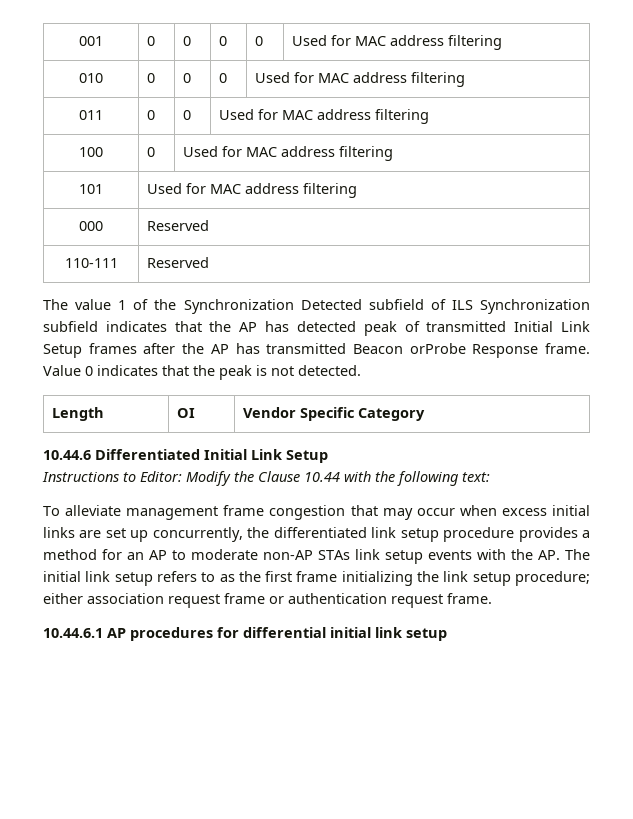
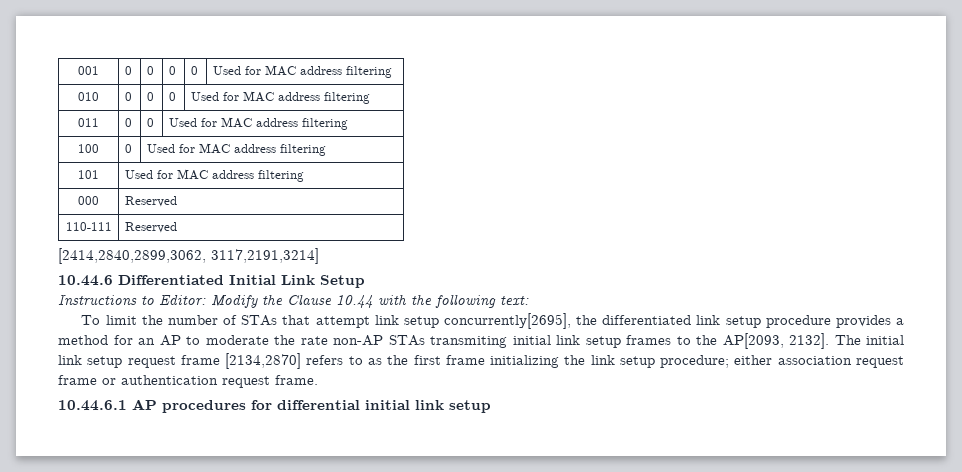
[43,299,590,314] [43,321,590,336] [43,343,590,358] [43,365,361,380] [52,407,105,421] [177,408,196,418] [243,407,426,421] The value 1 of the Synchronization Detected subfield of ILS Synchronization subfield indicates that the AP has detected peak of transmitted Initial Link Setup frames after the AP has transmitted Beacon orProbe Response frame. Value 0 indicates that the peak is not detected. // Length | OI | Vendor Specific Category -> [58,248,319,264] [2414,2840,2899,3062, 3117,2191,3214]
[65,505,591,520] [43,527,243,542] alleviate management frame congestion that may occur when excess initial links are set up concurrently, -> [105,313,571,329] limit the number of STAs that attempt link setup concurrently[2695],
[263,549,560,564] non-AP STAs link setup events with the AP. -> [274,333,829,349] the rate non-AP STAs transmiting initial link setup frames to the AP[2093, 2132].
(153, 579) none -> [127,353,302,369] request frame [2134,2870]

